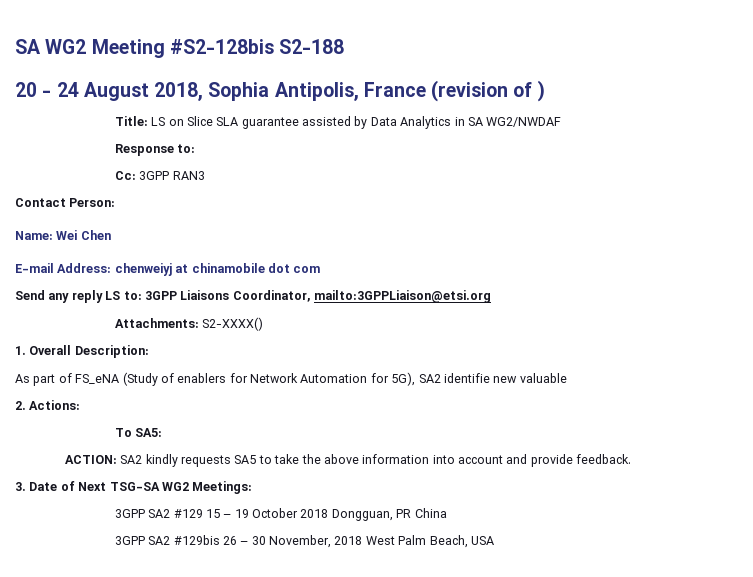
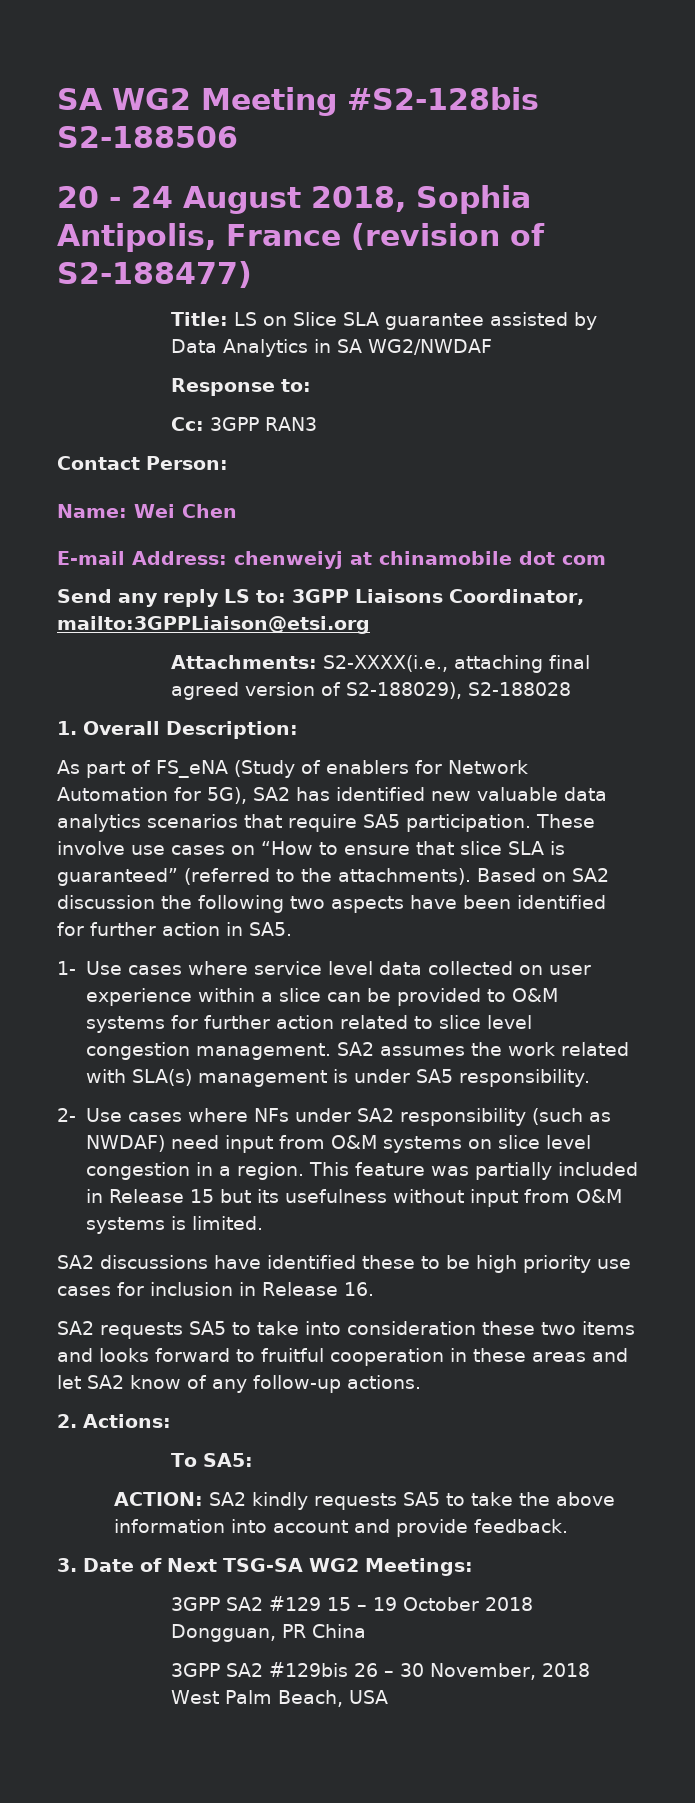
[279,39,345,54] S2-188 -> [57,126,238,148] S2-188506
[537,80,545,102] ) -> [57,261,252,288] S2-188477)
[202,317,264,331] S2-XXXX() -> [322,655,590,673] [170,682,571,700] S2-XXXX(i.e., attaching final agreed version of S2-188029), S2-188028
[443,373,490,383] identifie -> [296,787,425,801] has identified
(567, 378) none -> [564,787,607,801] [57,814,595,832] [57,841,565,855] [57,868,609,886] [57,895,606,913] [57,922,292,936] [57,961,591,975] [85,988,558,1006] [85,1015,532,1033] [85,1042,629,1060] [85,1069,591,1087] [57,1108,611,1126] [85,1135,591,1153] [85,1162,638,1180] [85,1189,623,1207] [85,1216,263,1234] [57,1255,631,1273] [57,1282,374,1296] [57,1321,635,1339] [57,1348,628,1366] [57,1375,421,1393] data analytics scenarios that require SA5 participation. These involve use cases on “How to ensure that slice SLA is guaranteed” (referred to the attachments). Based on SA2 discussion the following two aspects have been identified for further action in SA5. // 1- Use cases where service level data collected on user experience within a slice can be provided to O&M systems for further action related to slice level congestion management. SA2 assumes the work related with SLA(s) management is under SA5 responsibility. // 2- Use cases where NFs under SA2 responsibility (such as NWDAF) need input from O&M systems on slice level congestion in a region. This feature was partially included in Release 15 but its usefulness without input from O&M systems is limited. // SA2 discussions have identified these to be high priority use cases for inclusion in Release 16. // SA2 requests SA5 to take into consideration these two items and looks forward to fruitful cooperation in these areas and let SA2 know of any follow-up actions.

